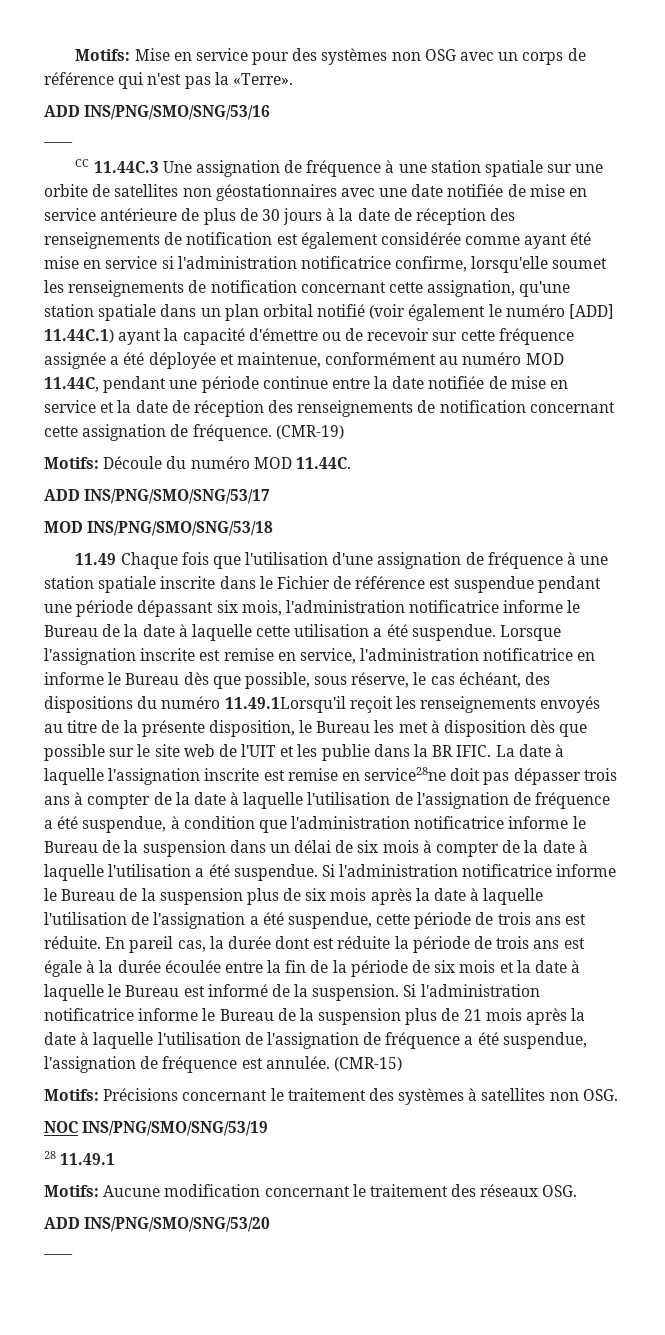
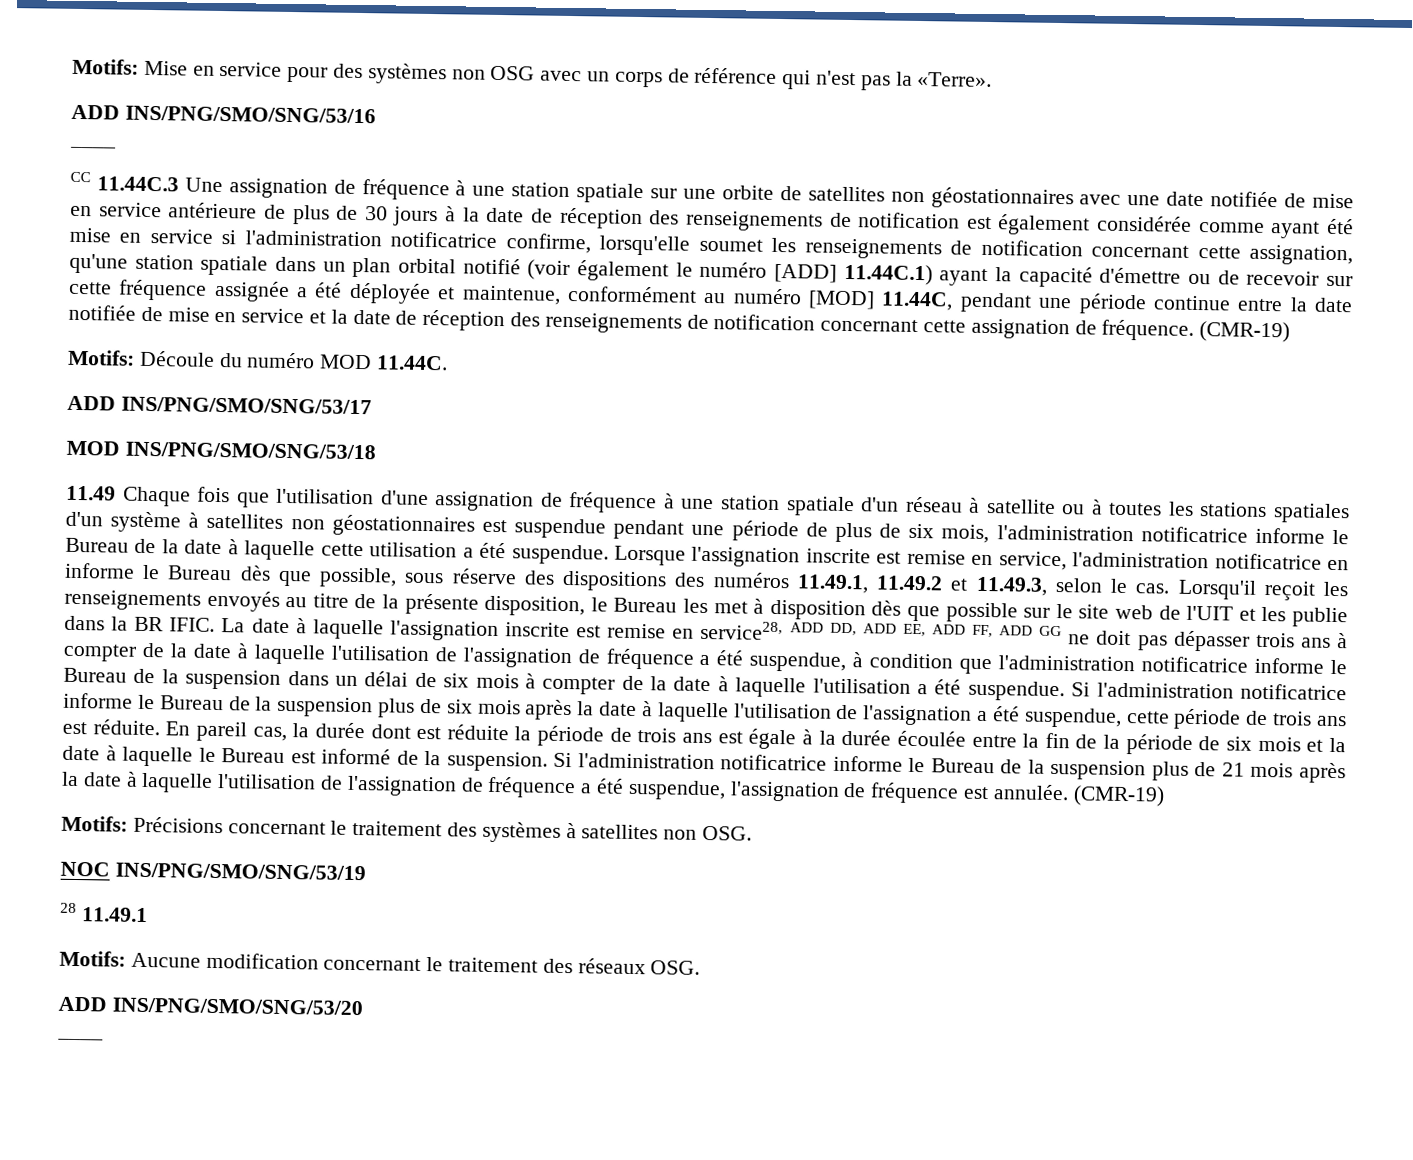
[525,353,564,365] MOD -> [808,290,876,310] [MOD]
[160,576,426,589] inscrite dans le Fichier de référence -> [861,496,1350,524] [65,511,475,537] d'un réseau à satellite ou à toutes les stations spatiales d'un système à satellites non géostationnaires
[137,600,214,617] dépassant -> [805,522,902,543] de plus de
[351,672,551,688] [44,696,346,713] réserve, le cas échéant, des dispositions du numéro 11.49.1Lorsqu'il -> [451,568,1257,600] réserve des dispositions des numéros 11.49.1, 11.49.2 et 11.49.3, selon le cas. Lorsqu'il
[364,767,447,781] service28ne -> [700,620,1091,645] service28, ADD DD, ADD EE, ADD FF, ADD GG ne
[333,1057,402,1071] (CMR-15) -> [1072,785,1165,807] (CMR-19)

